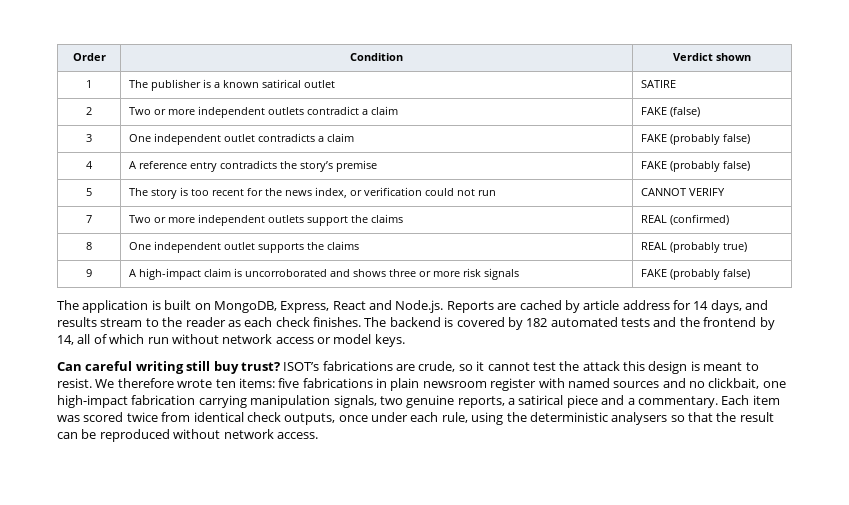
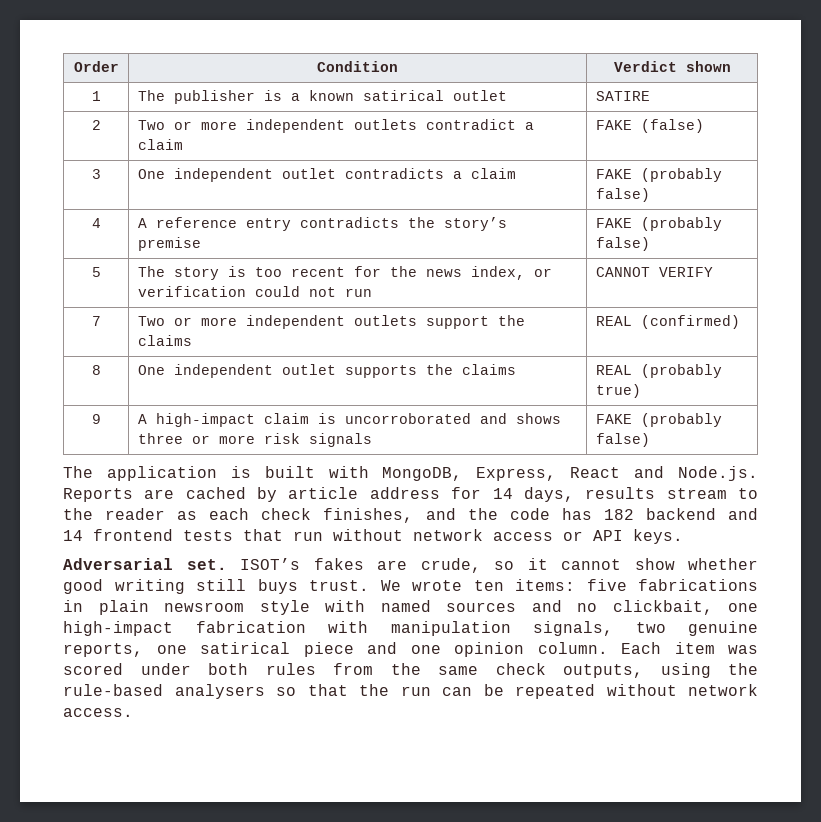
[194,303,211,310] on -> [328,466,369,478] with
[745,300,769,310] and -> (574, 494) none
[313,317,775,330] [57,334,145,345] finishes. The backend is covered by 182 automated tests and the frontend by 14, all of which -> [323,508,759,523] [63,529,283,541] finishes, and the code has 182 backend and 14 frontend tests that
[333,334,372,344] model -> [593,530,623,541] API
[57,361,393,374] Can careful writing still buy trust? ISOT’s fabrications -> [63,558,364,570] Adversarial set. ISOT’s fakes
[532,361,759,374] [57,378,174,388] test the attack this design is meant to resist. We therefore -> [634,558,758,570] [63,579,401,594] show whether good writing still buys trust. We
[490,378,537,391] register -> [259,600,310,615] style
[198,395,247,408] carrying -> [328,621,368,633] with
[508,398,515,405] a -> [156,645,187,654] one
[627,396,718,408] a commentary. -> [410,642,608,657] one opinion column.
[126,412,468,425] twice from identical check outputs, once under each rule, -> [140,663,643,678] under both rules from the same check outputs,
[529,412,608,422] deterministic -> [63,684,163,696] rule-based
[739,412,774,422] result -> [400,686,431,696] run
[99,429,170,442] reproduced -> [515,684,595,699] repeated

